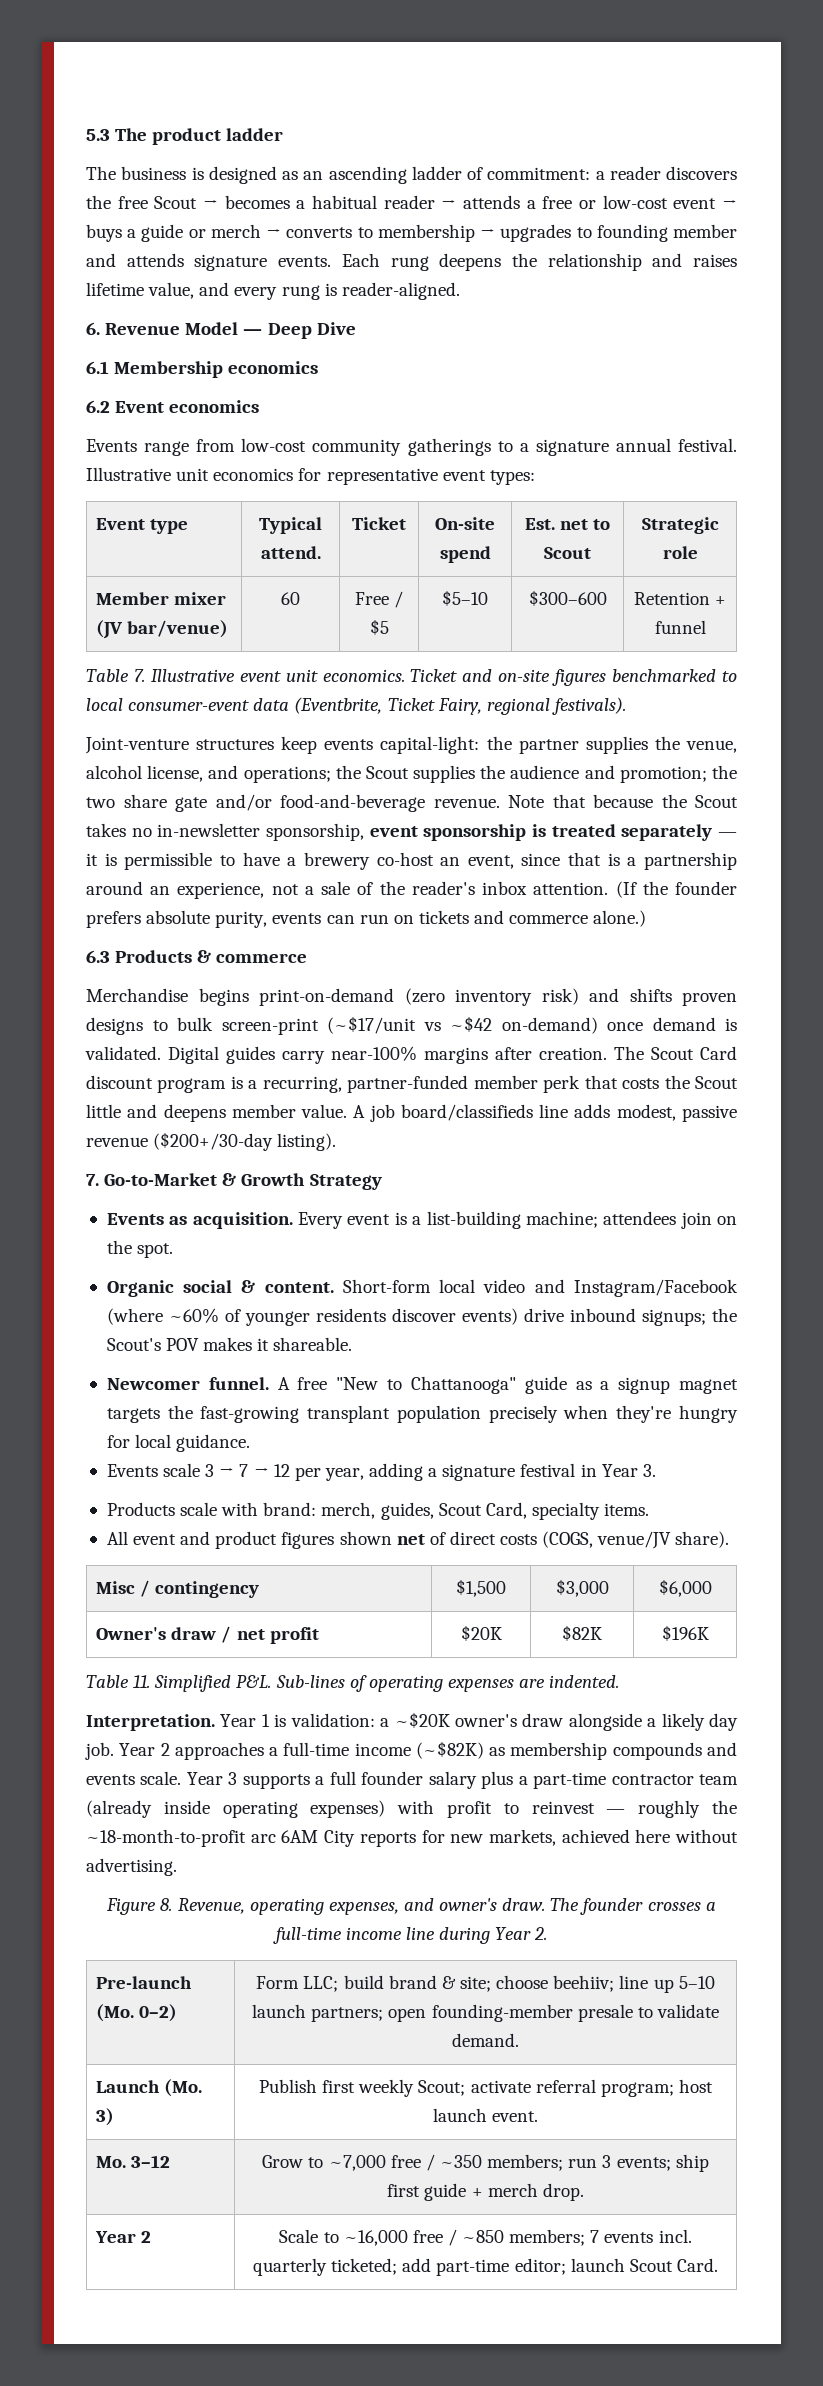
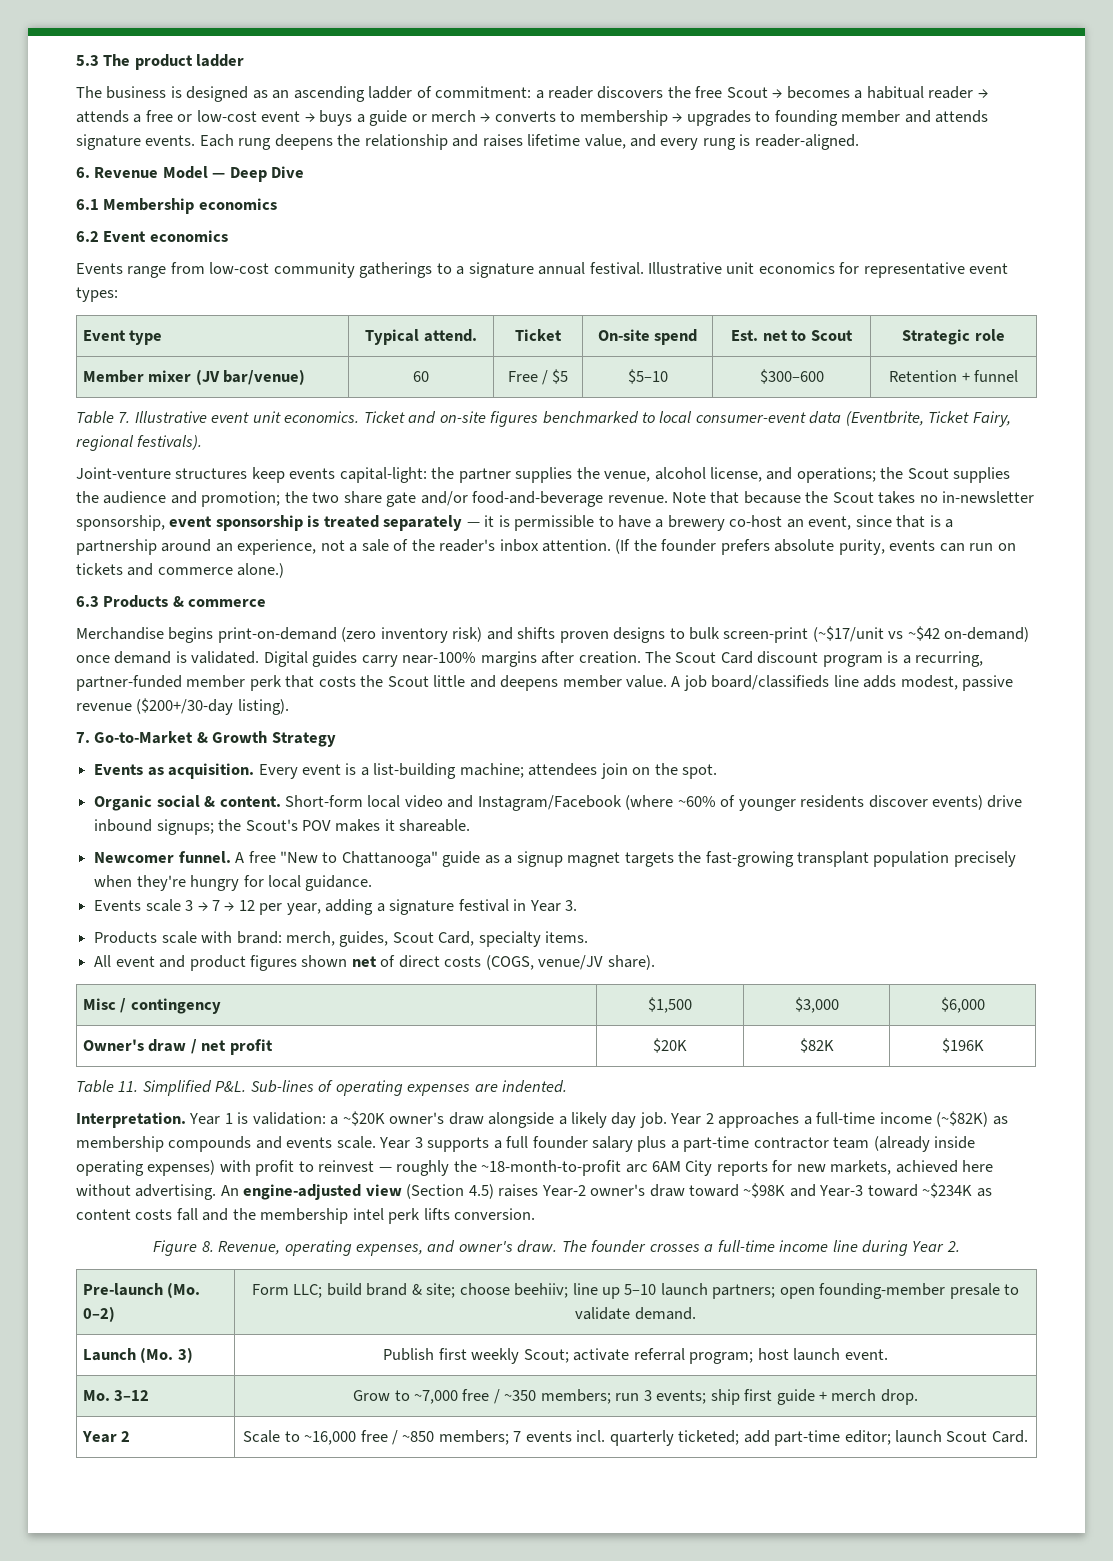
(177, 1867) none -> [220,1183,992,1200] [76,1208,536,1224] An engine-adjusted view (Section 4.5) raises Year-2 owner's draw toward ~$98K and Year-3 toward ~$234K as content costs fall and the membership intel perk lifts conversion.

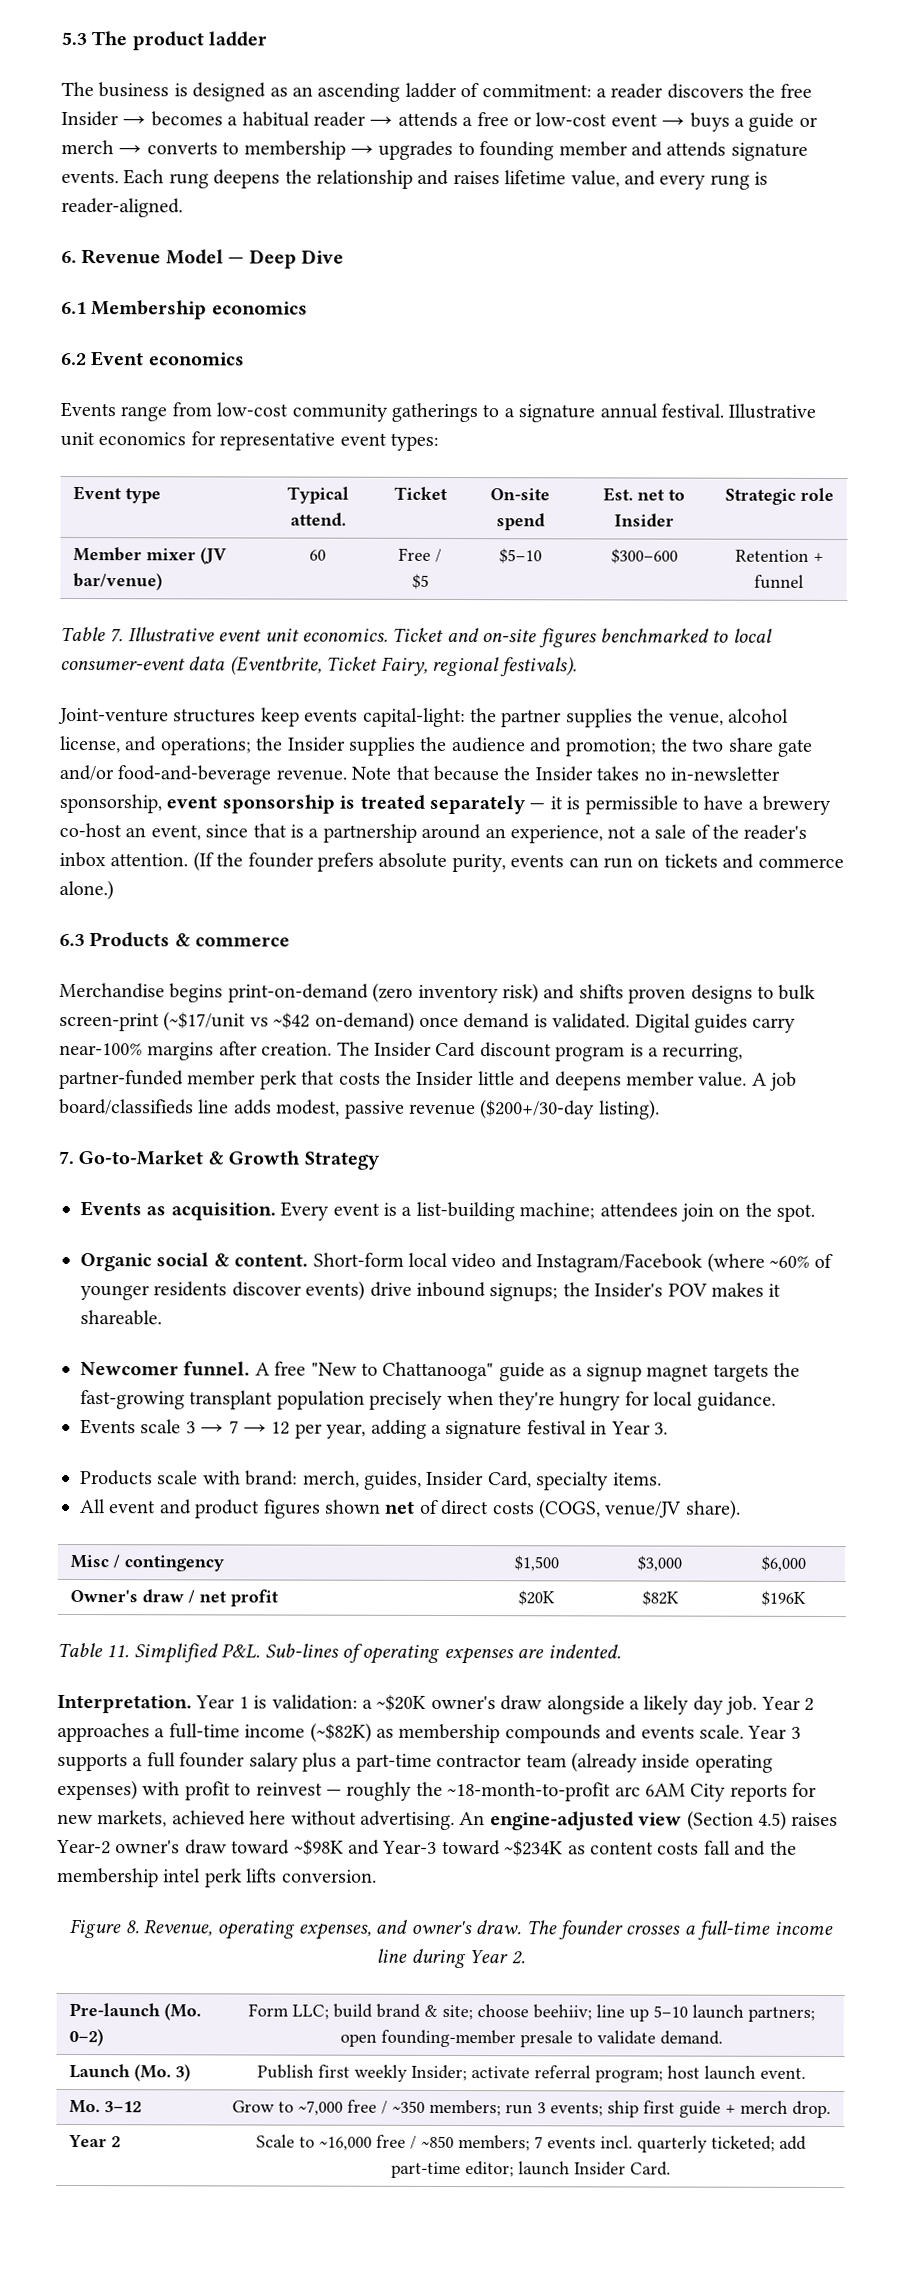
[726,87,768,98] Scout -> [61,110,119,127] Insider
[810,330,853,341] Scout -> [614,513,674,527] Insider
[907,468,949,479] Scout -> [287,736,346,752] Insider
[832,492,874,503] Scout -> [534,766,593,782] Insider
[675,652,717,663] Scout -> [374,1041,432,1057] Insider
[387,676,429,687] Scout -> [416,1070,475,1087] Insider
[245,819,298,831] Scout's -> [594,1282,664,1298] Insider's
[392,932,434,943] Scout -> [426,1470,485,1487] Insider
[523,1349,569,1363] Scout; -> [410,2064,467,2082] Insider;
[946,1431,988,1442] Scout -> [574,2161,626,2176] Insider

